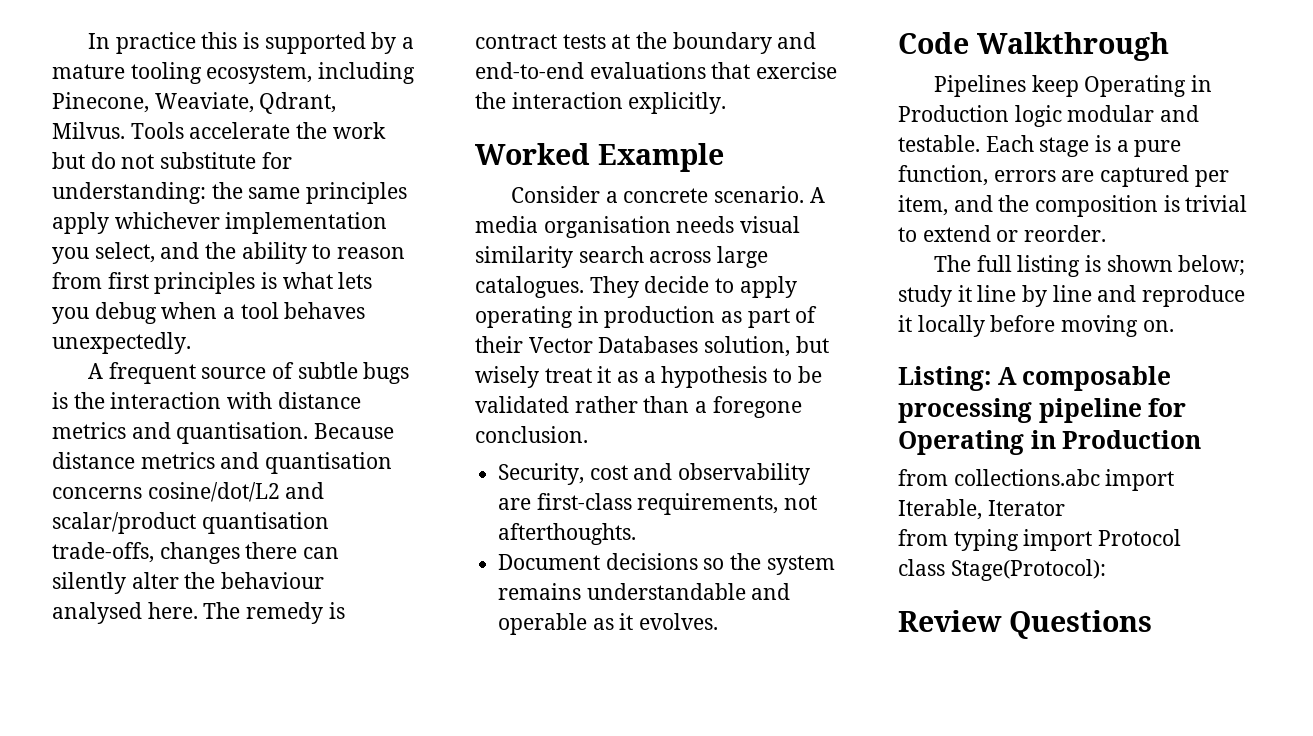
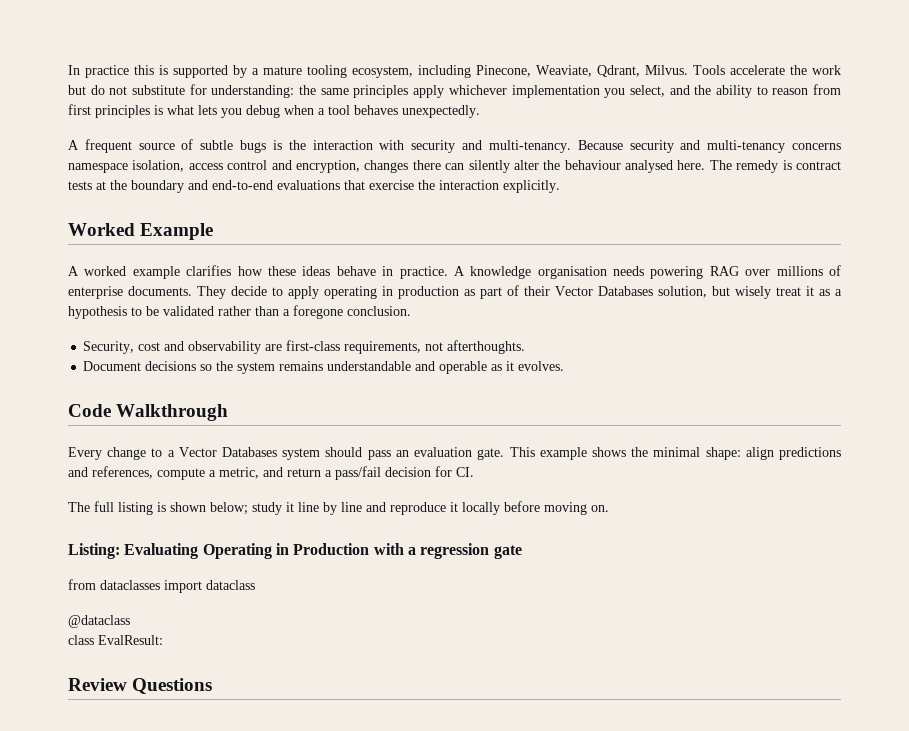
[277,392,361,409] [52,422,395,444] [52,452,393,474] [52,482,325,502] [52,512,329,534] [52,542,154,563] distance metrics and quantisation. Because distance metrics and quantisation concerns cosine/dot/L2 and scalar/product quantisation trade-offs, -> [411,140,842,153] [68,160,360,173] security and multi-tenancy. Because security and multi-tenancy concerns namespace isolation, access control and encryption,
[511,186,825,203] [475,216,801,238] [475,246,769,268] [475,276,584,298] Consider a concrete scenario. A media organisation needs visual similarity search across large catalogues. -> [68,265,842,279] [68,286,192,299] A worked example clarifies how these ideas behave in practice. A knowledge organisation needs powering RAG over millions of enterprise documents.
[934,75,1213,97] [898,105,1200,127] [898,135,1182,157] [898,165,1229,187] [898,195,1248,217] [898,225,1107,242] Pipelines keep Operating in Production logic modular and testable. Each stage is a pure function, errors are captured per item, and the composition is trivial to extend or reorder. -> [68,447,842,460] [68,466,474,480] Every change to a Vector Databases system should pass an evaluation gate. This example shows the minimal shape: align predictions and references, compute a metric, and return a pass/fail decision for CI.
[997,366,1172,391] [898,398,1187,423] [898,430,1202,455] [898,469,1175,491] [898,499,1065,520] [898,529,1182,551] A composable processing pipeline for Operating in Production // from collections.abc import Iterable, Iterator // from typing import Protocol -> [124,543,522,559] [68,579,255,593] [68,615,130,628] Evaluating Operating in Production with a regression gate // from dataclasses import dataclass // @dataclass
[950,559,1106,581] Stage(Protocol): -> [98,635,163,645] EvalResult:

